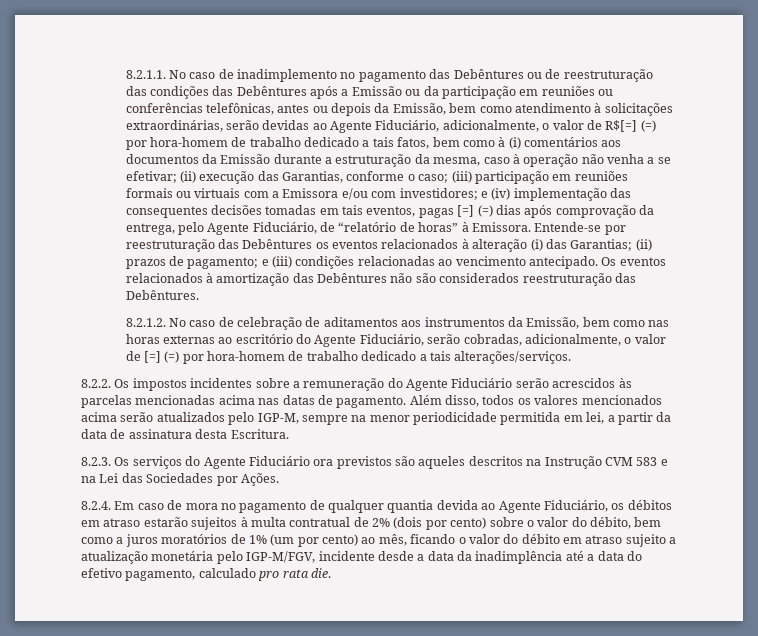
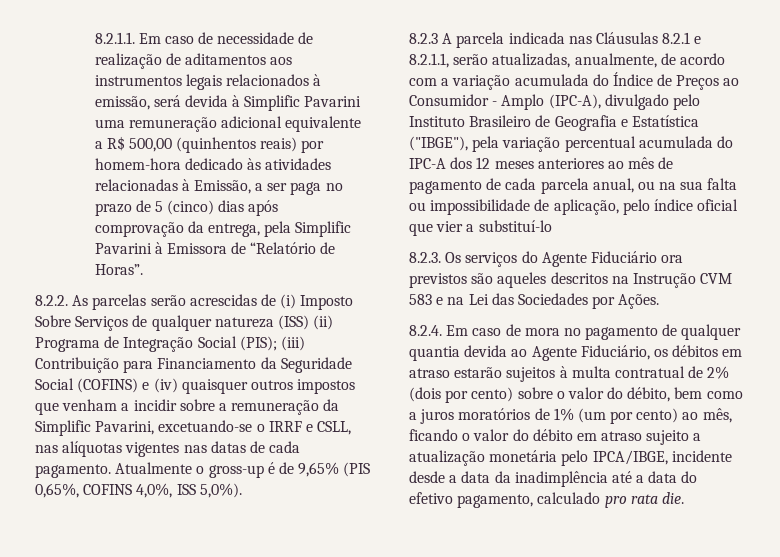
[168,69,653,82] [125,86,614,99] [125,103,673,116] [125,120,656,133] [125,137,622,150] [125,154,671,167] [125,171,628,184] [125,188,632,201] [125,205,493,218] No caso de inadimplemento no pagamento das Debêntures ou de reestruturação das condições das Debêntures após a Emissão ou da participação em reuniões ou conferências telefônicas, antes ou depois da Emissão, bem como atendimento à solicitações extraordinárias, serão devidas ao Agente Fiduciário, adicionalmente, o valor de R$[=] (=) por hora-homem de trabalho dedicado a tais fatos, bem como à (i) comentários aos documentos da Emissão durante a estruturação da mesma, caso à operação não venha a se efetivar; (ii) execução das Garantias, conforme o caso; (iii) participação em reuniões formais ou virtuais com a Emissora e/ou com investidores; e (iv) implementação das consequentes decisões tomadas em tais eventos, pagas [=] (=) -> [138,32,314,44] [94,53,293,69] [94,74,322,90] [94,95,362,111] [94,116,362,132] [94,136,325,153] [94,158,332,170] [94,179,343,195] [94,200,215,216] Em caso de necessidade de realização de aditamentos aos instrumentos legais relacionados à emissão, será devida à Simplific Pavarini uma remuneração adicional equivalente a R$ 500,00 (quinhentos reais) por homem-hora dedicado às atividades relacionadas à Emissão, a ser paga no prazo de 5 (cinco)
[177,222,626,235] [125,239,652,252] [125,256,666,269] [125,273,636,286] [125,290,199,300] [125,317,670,330] [125,334,666,347] [125,351,572,364] [81,378,632,391] [81,395,662,408] [81,412,672,425] [81,429,289,439] pelo Agente Fiduciário, de “relatório de horas” à Emissora. Entende-se por reestruturação das Debêntures os eventos relacionados à alteração (i) das Garantias; (ii) prazos de pagamento; e (iii) condições relacionadas ao vencimento antecipado. Os eventos relacionados à amortização das Debêntures não são considerados reestruturação das Debêntures. // 8.2.1.2. No caso de celebração de aditamentos aos instrumentos da Emissão, bem como nas horas externas ao escritório do Agente Fiduciário, serão cobradas, adicionalmente, o valor de [=] (=) por hora-homem de trabalho dedicado a tais alterações/serviços. // 8.2.2. Os impostos incidentes sobre a remuneração do Agente Fiduciário serão acrescidos às parcelas mencionadas acima nas datas de pagamento. Além disso, todos os valores mencionados acima serão atualizados pelo IGP-M, sempre na menor periodicidade permitida em lei, a partir da data de assinatura desta Escritura. -> [264,221,352,237] [94,242,336,254] [94,264,143,275] [35,294,354,310] [35,315,334,331] [35,336,305,352] [35,357,352,373] [35,378,356,394] [35,399,340,415] [35,420,352,436] [35,441,301,457] [35,462,371,478] [35,483,242,498] [409,32,702,48] [409,53,725,68] [409,72,740,90] [409,94,700,110] [409,115,699,131] [409,136,733,152] [409,157,674,169] [409,178,738,194] [409,199,739,215] [409,220,552,236] pela Simplific Pavarini à Emissora de “Relatório de Horas”. // 8.2.2. As parcelas serão acrescidas de (i) Imposto Sobre Serviços de qualquer natureza (ISS) (ii) Programa de Integração Social (PIS); (iii) Contribuição para Financiamento da Seguridade Social (COFINS) e (iv) quaisquer outros impostos que venham a incidir sobre a remuneração da Simplific Pavarini, excetuando-se o IRRF e CSLL, nas alíquotas vigentes nas datas de cada pagamento. Atualmente o gross-up é de 9,65% (PIS 0,65%, COFINS 4,0%, ISS 5,0%). // 8.2.3 A parcela indicada nas Cláusulas 8.2.1 e 8.2.1.1, serão atualizadas, anualmente, de acordo com a variação acumulada do Índice de Preços ao Consumidor - Amplo (IPC-A), divulgado pelo Instituto Brasileiro de Geografia e Estatística ("IBGE"), pela variação percentual acumulada do IPC-A dos 12 meses anteriores ao mês de pagamento de cada parcela anual, ou na sua falta ou impossibilidade de aplicação, pelo índice oficial que vier a substituí-lo
[246,551,316,563] IGP-M/FGV, -> [592,450,668,465] IPCA/IBGE,

